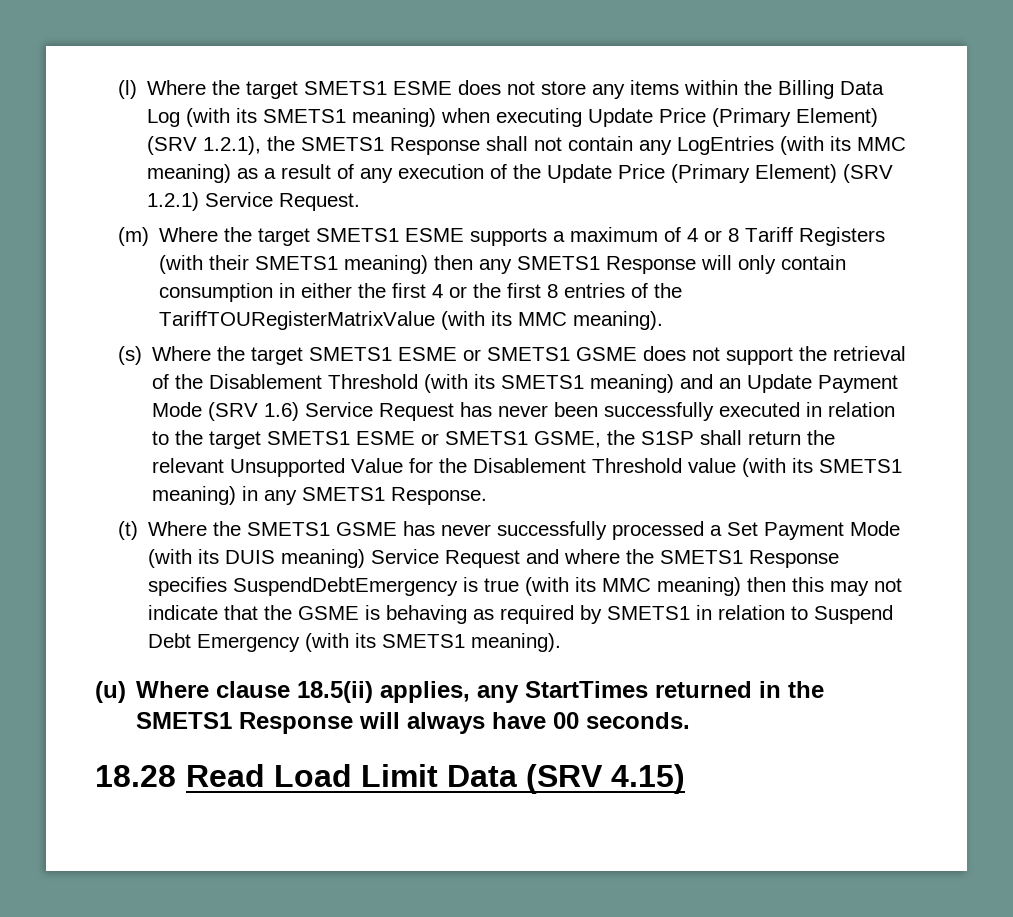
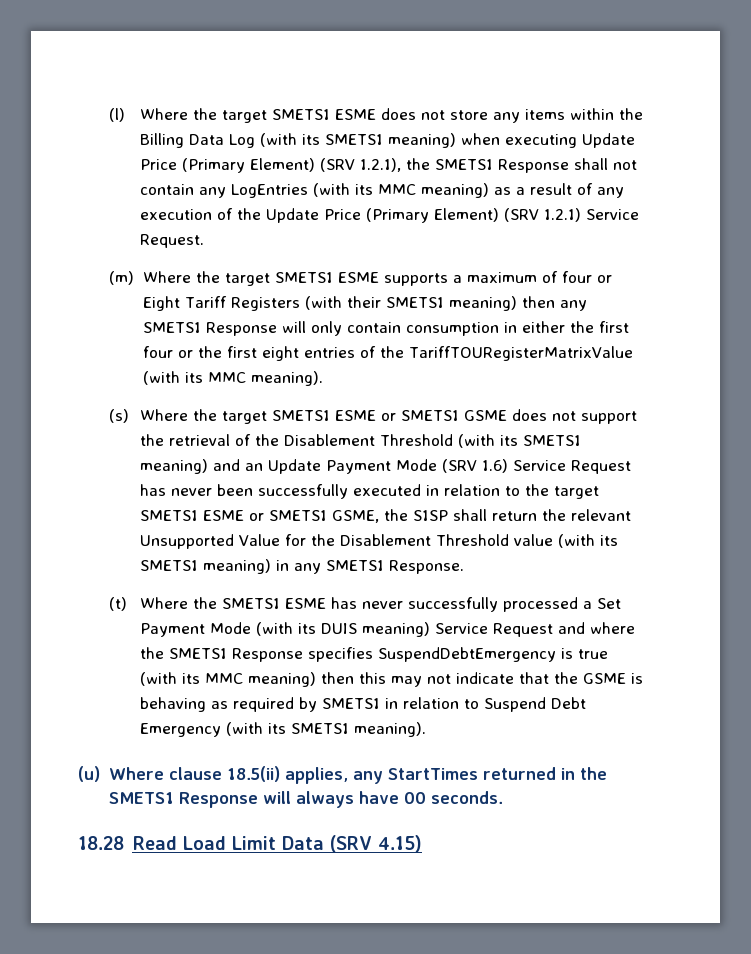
[686,228,739,242] 4 or 8 -> [561,271,612,283] [142,296,180,311] four or Eight
[431,284,443,298] 4 -> [142,346,173,358] four
[546,284,558,298] 8 -> [261,346,299,361] eight
[335,522,397,536] GSME -> [285,598,327,609] ESME

